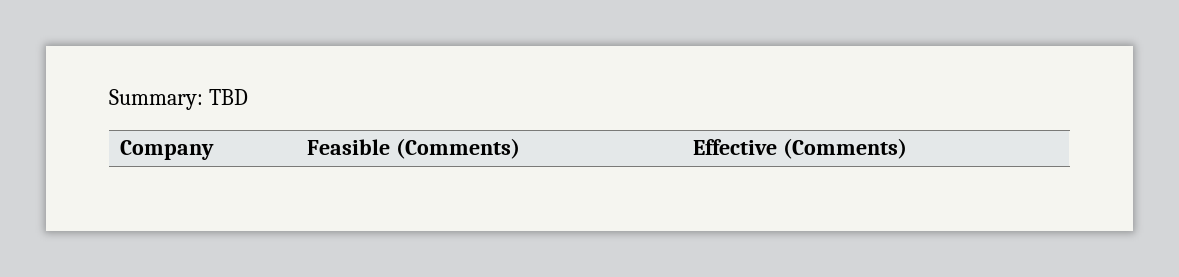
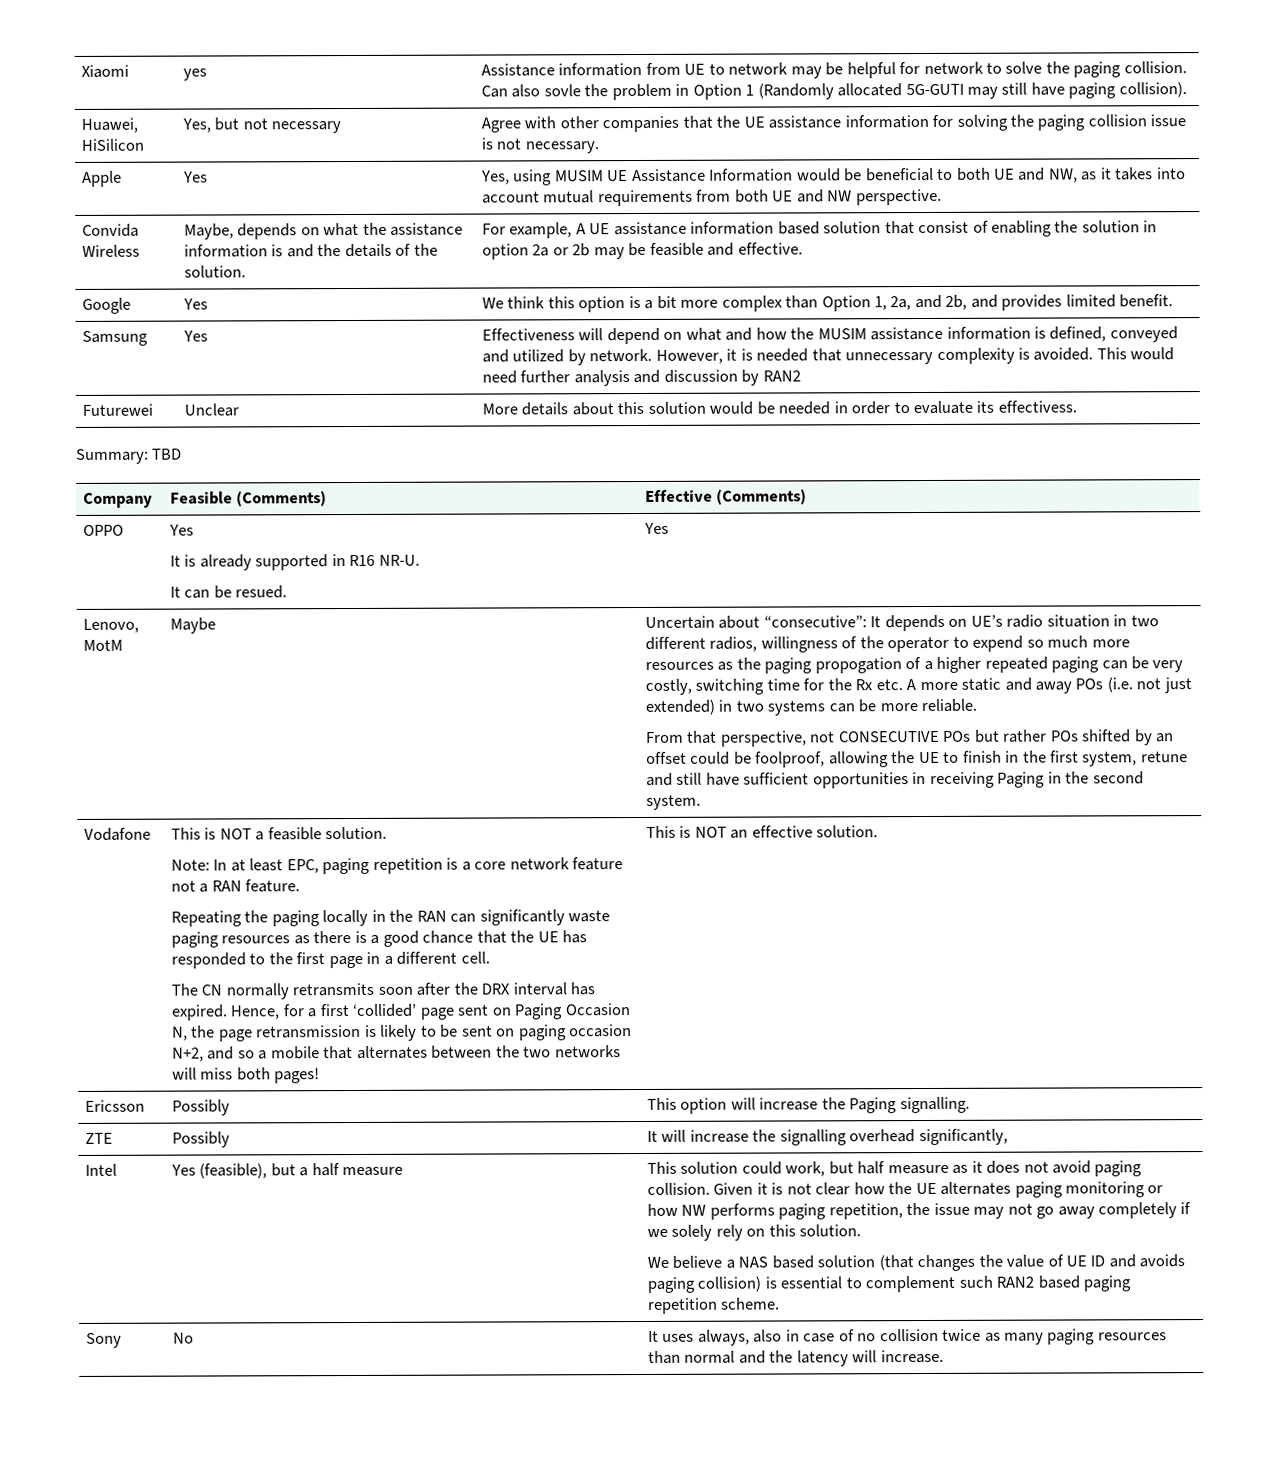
(109, 99) none -> [80,64,129,78] [182,68,207,81] [480,61,1187,79] [480,82,1187,101] [80,117,138,133] [80,138,144,151] [181,117,342,134] [480,114,1187,133] [480,137,599,154] [81,170,122,187] [182,171,208,183] [480,167,1186,186] [481,188,942,207] [81,223,139,237] [81,244,140,257] [183,222,464,240] [183,243,438,258] [183,265,246,278] [481,220,1158,239] [481,242,803,260] [81,297,131,314] [182,298,208,310] [481,294,1174,313] [81,330,148,346] [182,330,208,342] [481,326,1178,345] [481,347,1175,366] [481,369,801,387] [81,403,153,416] [183,403,239,417] [481,400,1077,416] Xiaomi | yes | Assistance information from UE to network may be helpful for network to solve the paging collision. Can also sovle the problem in Option 1 (Randomly allocated 5G-GUTI may still have paging collision). // Huawei, HiSilicon | Yes, but not necessary | Agree with other companies that the UE assistance information for solving the paging collision issue is not necessary. // Apple | Yes | Yes, using MUSIM UE Assistance Information would be beneficial to both UE and NW, as it takes into account mutual requirements from both UE and NW perspective. // Convida Wireless | Maybe, depends on what the assistance information is and the details of the solution. | For example, A UE assistance information based solution that consist of enabling the solution in option 2a or 2b may be feasible and effective. // Google | Yes | We think this option is a bit more complex than Option 1, 2a, and 2b, and provides limited benefit. // Samsung | Yes | Effectiveness will depend on what and how the MUSIM assistance information is defined, conveyed and utilized by network. However, it is needed that unnecessary complexity is avoided. This would need further analysis and discussion by RAN2 // Futurewei | Unclear | More details about this solution would be needed in order to evaluate its effectivess. //
(907, 148) none -> [82,524,124,536] [168,524,194,536] [169,554,420,571] [169,585,288,599] [643,522,669,534] [82,618,139,633] [82,639,123,651] [169,617,216,634] [644,614,1159,632] [644,635,1130,653] [644,656,1184,674] [644,677,1192,695] [644,698,978,716] [645,729,1174,747] [645,750,1188,768] [645,771,1144,789] [645,794,701,810] [83,827,151,841] [170,826,388,841] [170,857,623,875] [170,879,301,893] [170,909,611,927] [170,930,587,948] [170,951,490,969] [170,982,596,1000] [170,1003,631,1021] [171,1024,632,1042] [171,1045,621,1062] [171,1067,321,1084] [645,825,879,839] [84,1099,145,1112] [171,1099,230,1116] [646,1096,970,1114] [84,1132,113,1144] [171,1131,230,1148] [646,1128,1008,1146] [84,1163,117,1176] [170,1163,404,1179] [646,1160,1143,1177] [646,1181,1164,1198] [646,1202,1192,1220] [646,1224,862,1241] [646,1254,1186,1272] [646,1275,1132,1293] [646,1297,781,1314] [85,1332,122,1348] [172,1332,194,1344] [647,1328,1167,1346] [647,1349,944,1367] // OPPO | Yes // It is already supported in R16 NR-U. // It can be resued. | Yes // Lenovo, MotM | Maybe | Uncertain about “consecutive”: It depends on UE’s radio situation in two different radios, willingness of the operator to expend so much more resources as the paging propogation of a higher repeated paging can be very costly, switching time for the Rx etc. A more static and away POs (i.e. not just extended) in two systems can be more reliable. // From that perspective, not CONSECUTIVE POs but rather POs shifted by an offset could be foolproof, allowing the UE to finish in the first system, retune and still have sufficient opportunities in receiving Paging in the second system. // Vodafone | This is NOT a feasible solution. // Note: In at least EPC, paging repetition is a core network feature not a RAN feature. // Repeating the paging locally in the RAN can significantly waste paging resources as there is a good chance that the UE has responded to the first page in a different cell. // The CN normally retransmits soon after the DRX interval has expired. Hence, for a first ‘collided’ page sent on Paging Occasion N, the page retransmission is likely to be sent on paging occasion N+2, and so a mobile that alternates between the two networks will miss both pages! | This is NOT an effective solution. // Ericsson | Possibly | This option will increase the Paging signalling. // ZTE | Possibly | It will increase the signalling overhead significantly, // Intel | Yes (feasible), but a half measure | This solution could work, but half measure as it does not avoid paging collision. Given it is not clear how the UE alternates paging monitoring or how NW performs paging repetition, the issue may not go away completely if we solely rely on this solution. // We believe a NAS based solution (that changes the value of UE ID and avoids paging collision) is essential to complement such RAN2 based paging repetition scheme. // Sony | No | It uses always, also in case of no collision twice as many paging resources than normal and the latency will increase.

